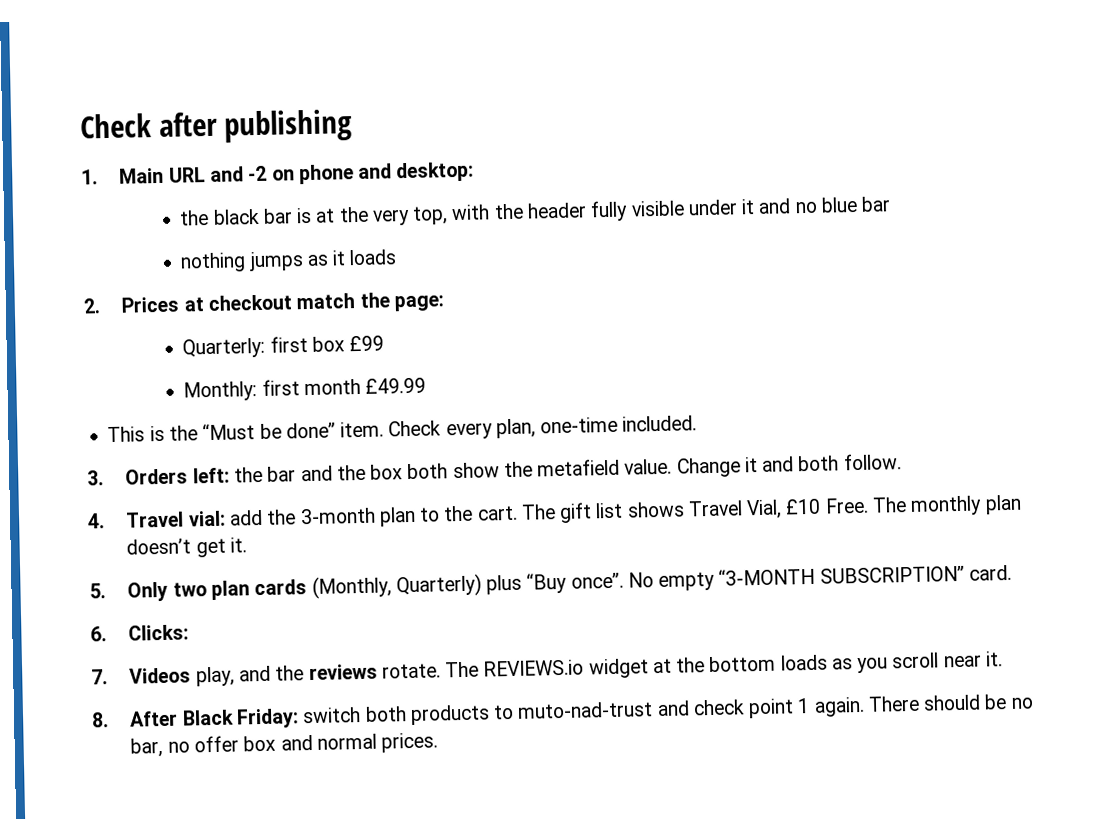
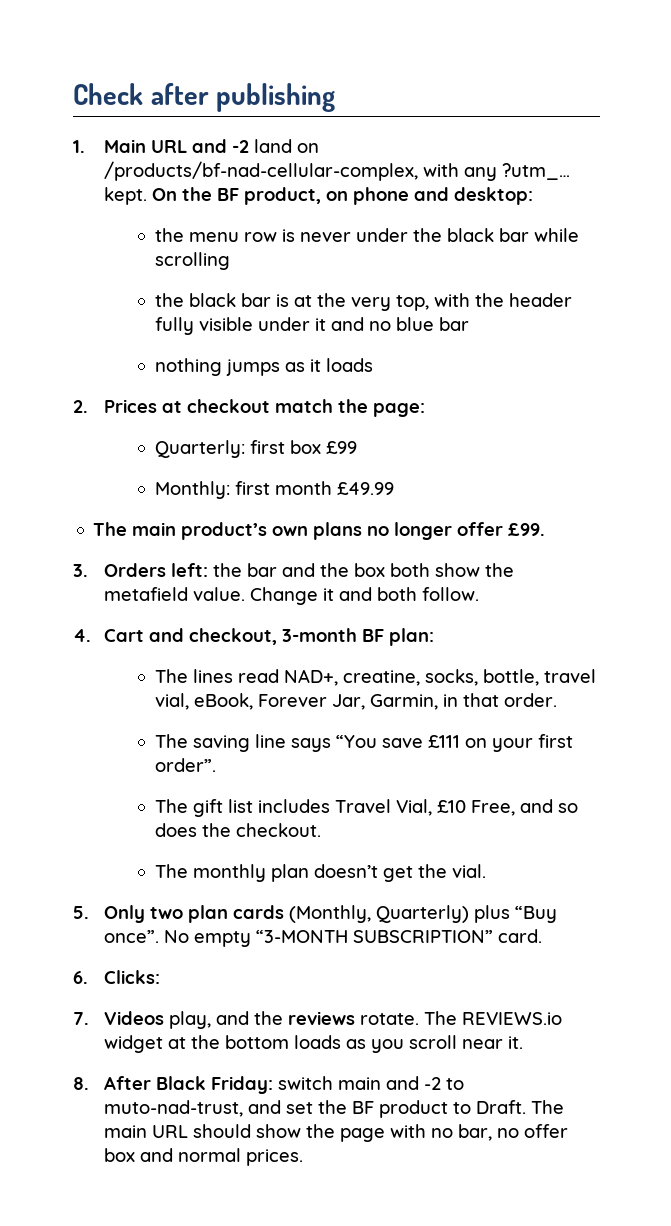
[271,161,475,185] on phone and desktop: -> [253,139,319,153] [103,161,570,181] [103,187,533,205] [155,228,580,242] [155,252,231,270] land on /products/bf-nad-cellular-complex, with any ?utm_… kept. On the BF product, on phone and desktop: // the menu row is never under the black bar while scrolling
[107,415,698,443] This is the “Must be done” item. Check every plan, one-time included. -> [93,522,546,540] The main product’s own plans no longer offer £99.
[125,505,518,528] Travel vial: add the 3-month plan to the cart. -> [103,628,434,646] [155,669,597,686] [155,693,558,710] [155,734,574,752] [155,758,217,772] Cart and checkout, 3-month BF plan: // The lines read NAD+, creatine, socks, bottle, travel vial, eBook, Forever Jar, Garmin, in that order. // The saving line says “You save £111 on your first order”. //
[626,501,685,518] shows -> [258,799,331,813] includes
[824,497,869,514] Free. -> [471,799,579,816] [155,823,322,837] Free, and so does the checkout. //
[229,537,247,553] it. -> [418,864,487,878] the vial.
[364,694,1008,726] both products to muto-nad-trust and check point 1 again. There should be -> [337,1076,464,1090] [103,1100,564,1118] [103,1124,426,1142] main and -2 to muto-nad-trust, and set the BF product to Draft. The main URL should show the page with

